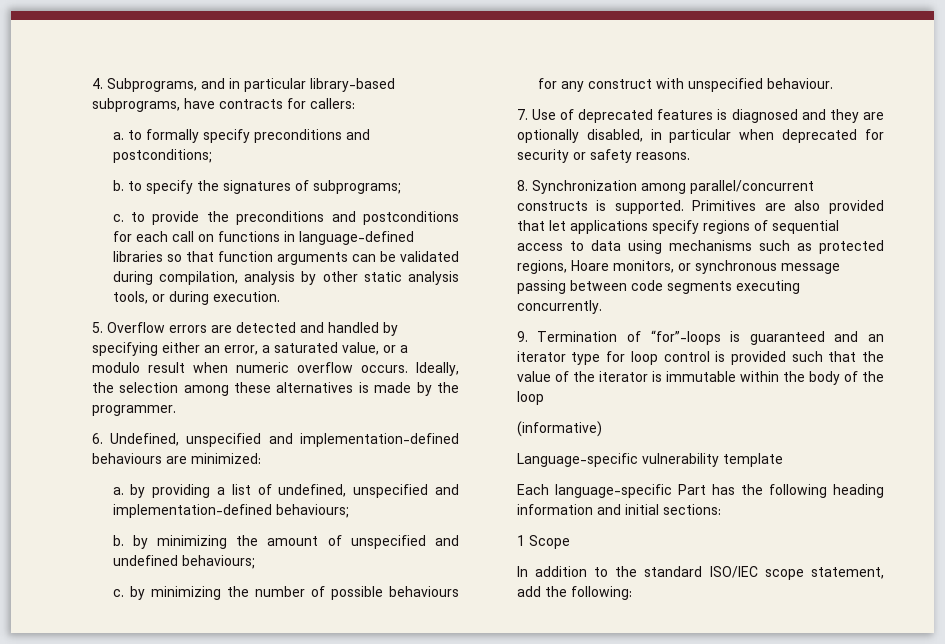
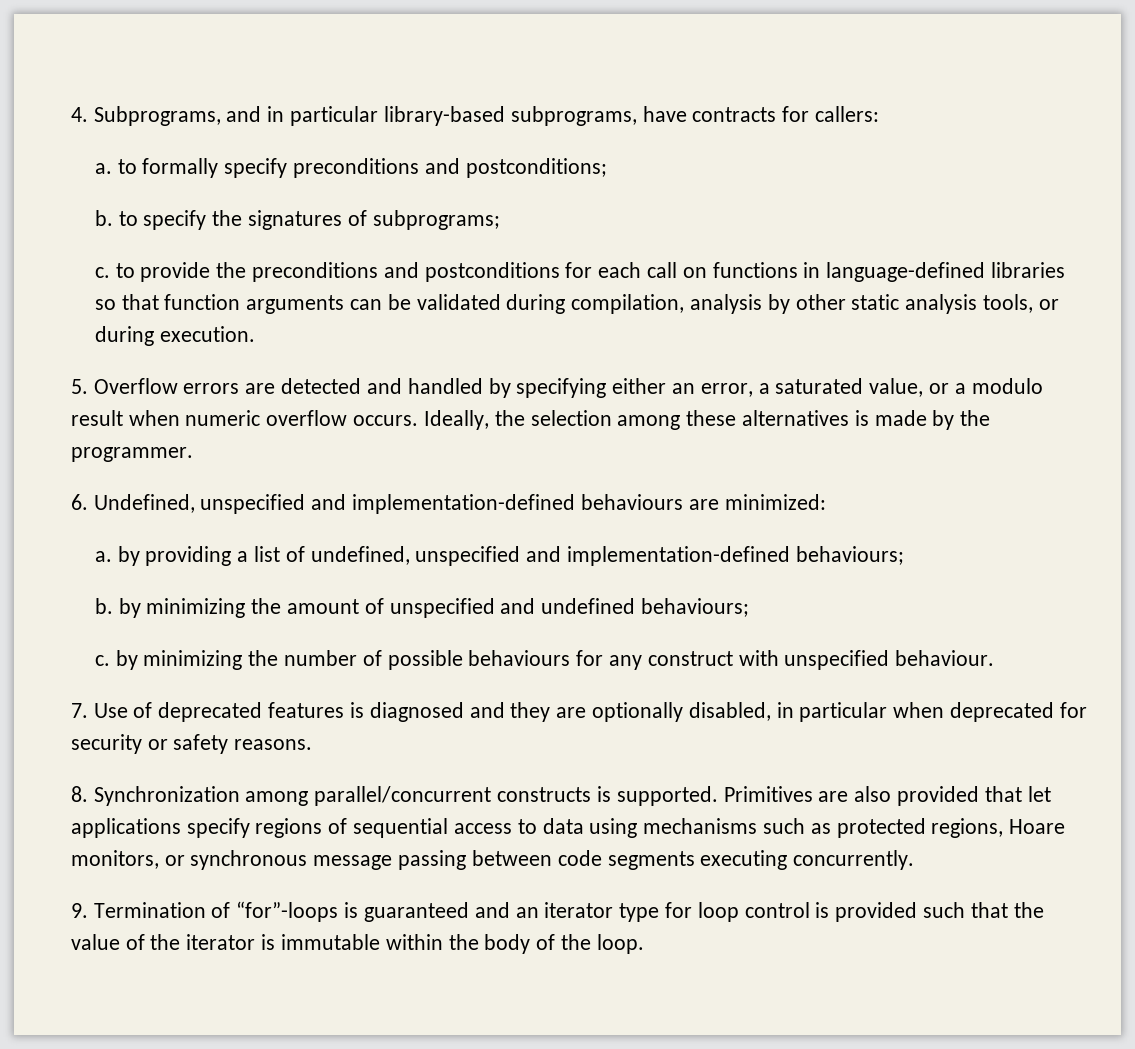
[516,391,544,405] [516,421,602,437] [516,453,783,467] [516,484,884,498] [516,504,721,515] [516,535,570,549] [516,566,884,580] [516,586,632,600] loop // (informative) // Language-specific vulnerability template // Each language-specific Part has the following heading information and initial sections: // 1 Scope // In addition to the standard ISO/IEC scope statement, add the following: -> [596,934,644,954] loop.

